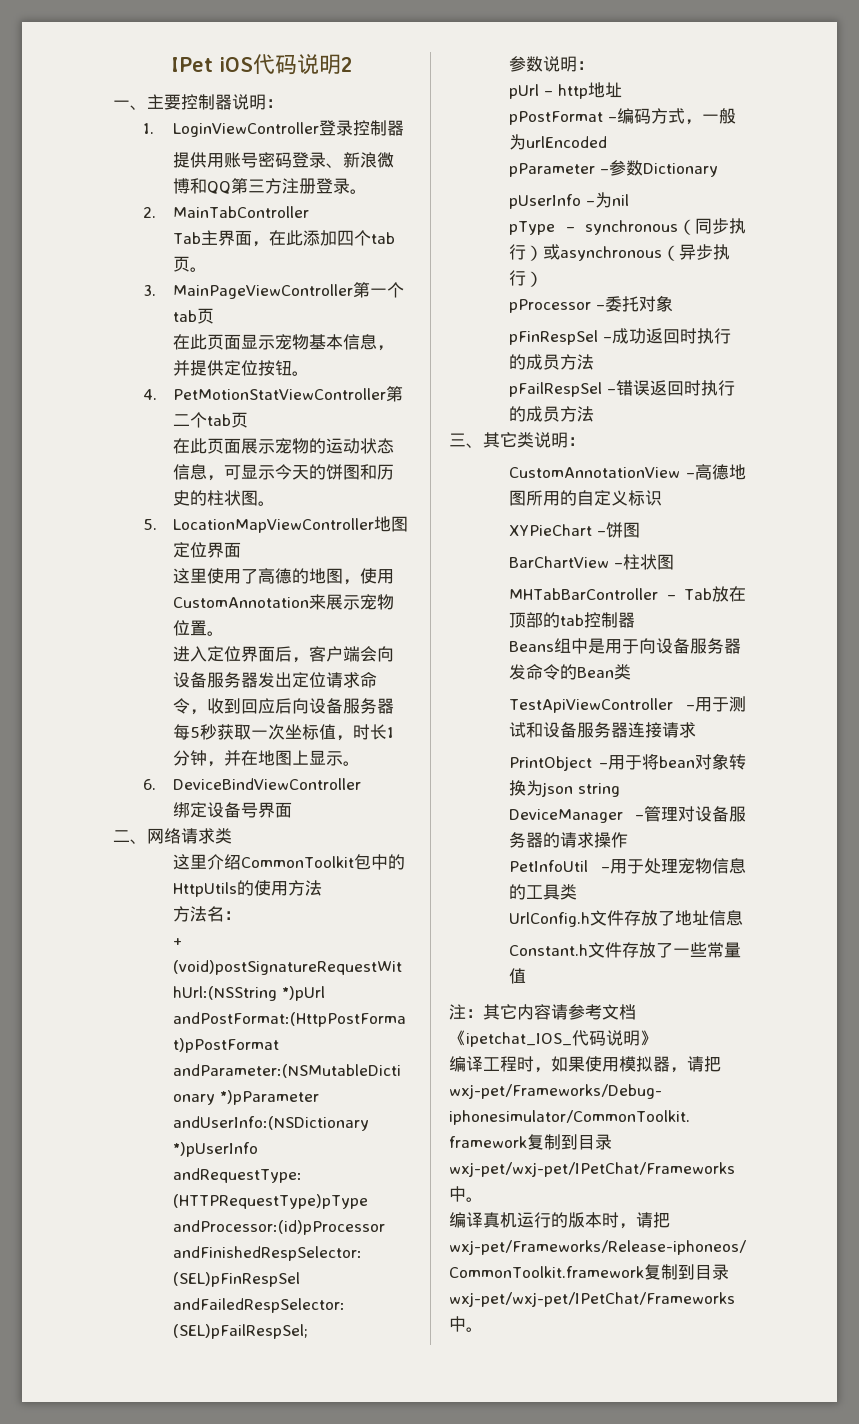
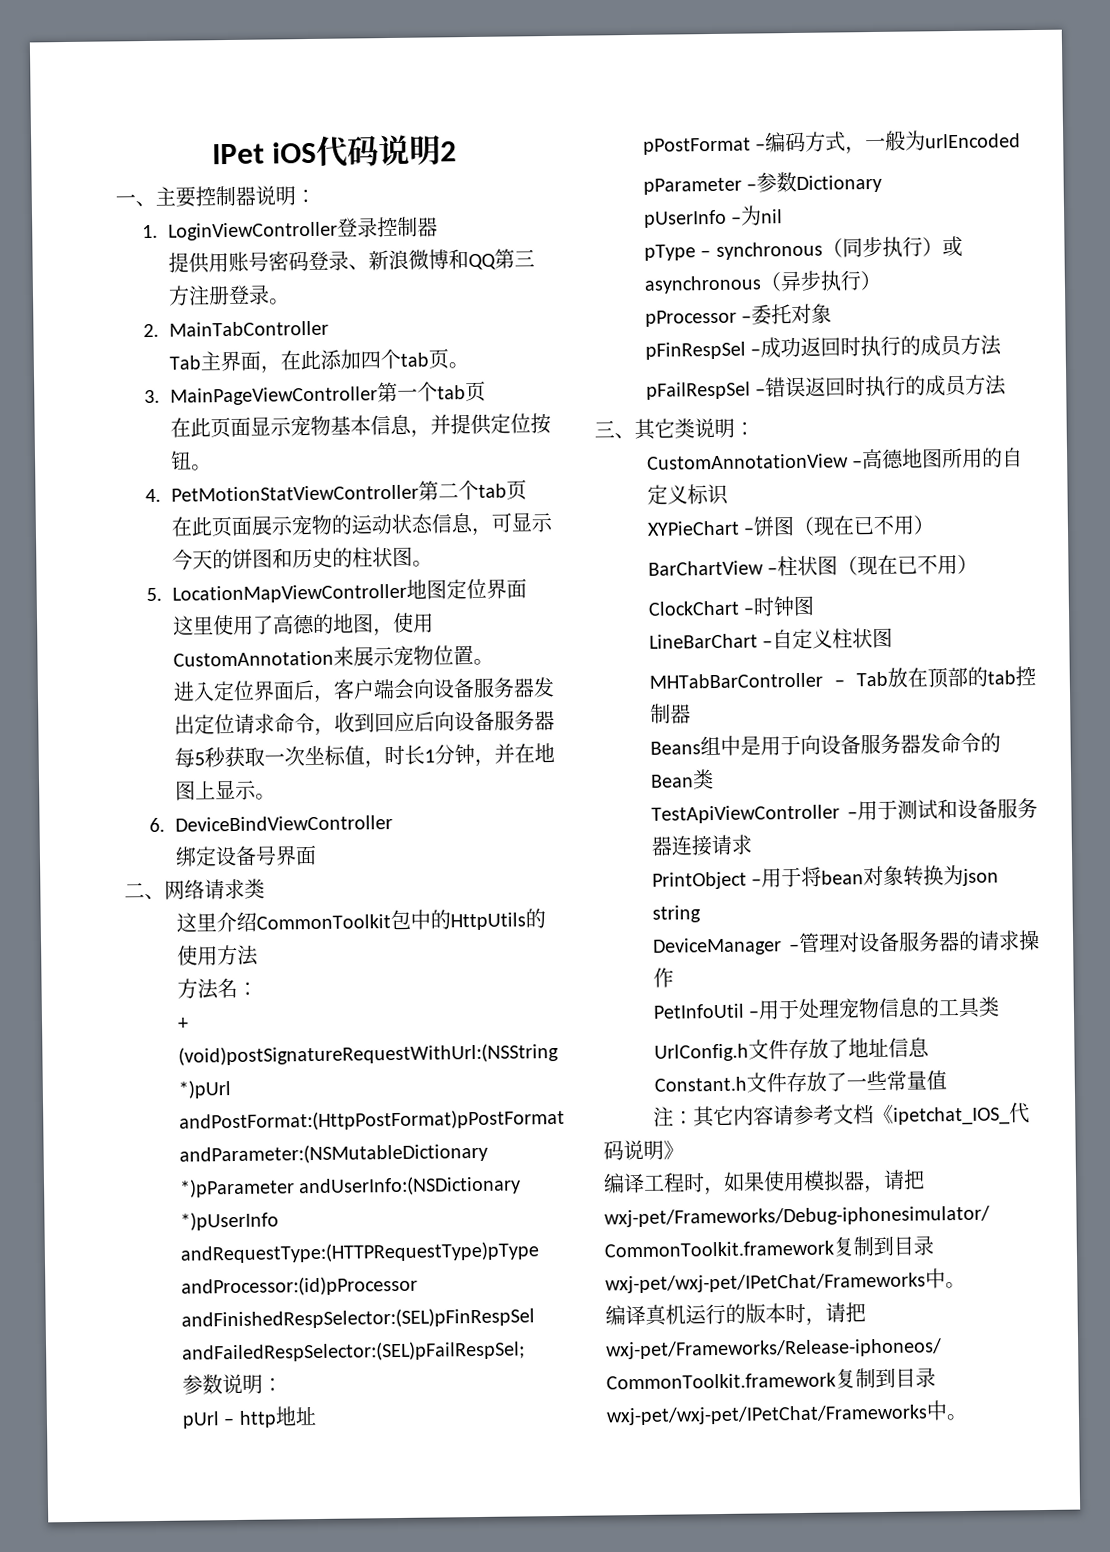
(641, 530) none -> [793,514,936,537] （现在已不用）
(675, 562) none -> [837,554,979,576] [648,595,816,617] [649,627,894,650] （现在已不用） // ClockChart –时钟图 // LineBarChart –自定义柱状图

